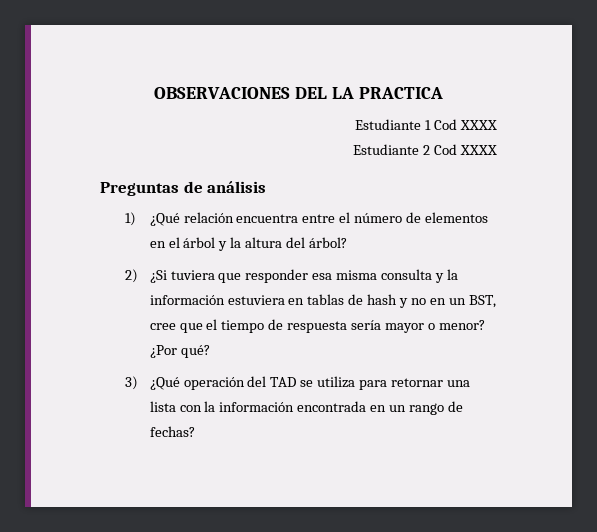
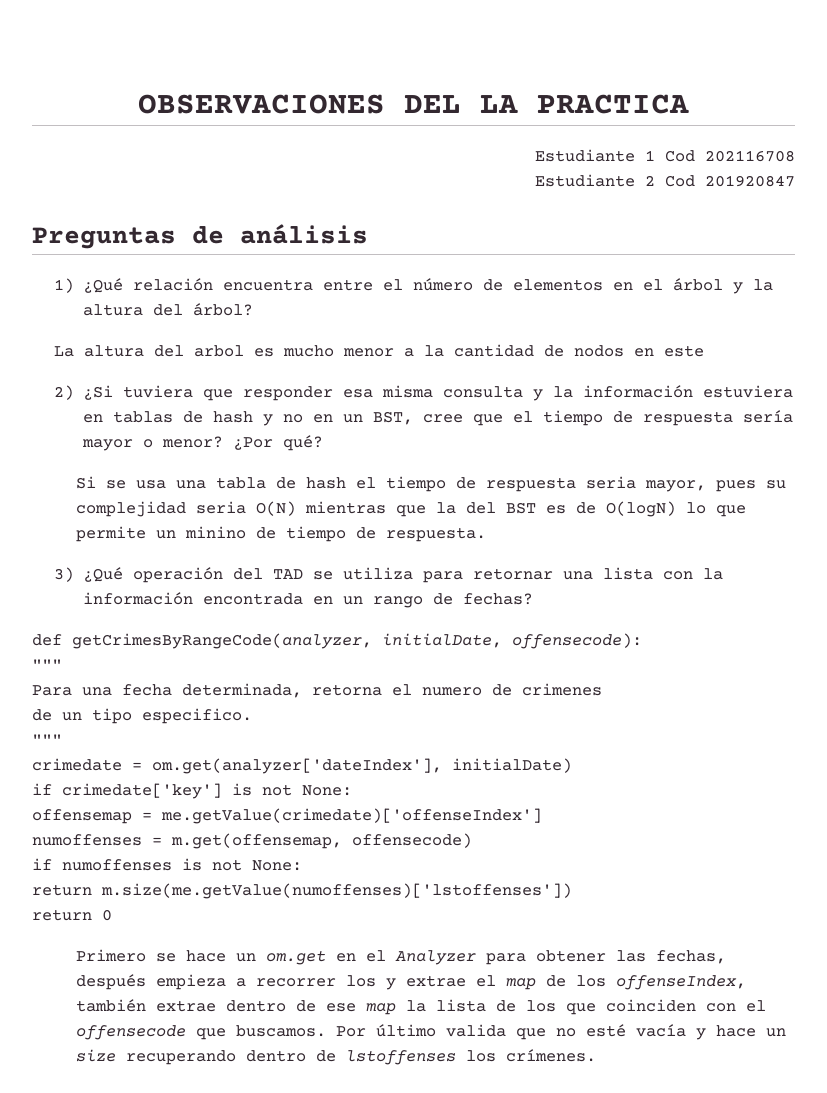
[460,120,498,130] XXXX -> [705,150,795,162] 202116708
[460,145,498,155] XXXX -> [705,175,795,187] 201920847
(348, 242) none -> [54,344,705,357] // La altura del arbol es mucho menor a la cantidad de nodos en este
(210, 351) none -> [76,476,787,492] [76,501,747,517] [76,526,487,542] // Si se usa una tabla de hash el tiempo de respuesta seria mayor, pues su complejidad seria O(N) mientras que la del BST es de O(logN) lo que permite un minino de tiempo de respuesta.
(195, 431) none -> [32,633,642,649] [32,659,62,670] [32,683,602,698] [32,708,252,724] [32,734,62,745] [32,758,572,774] [32,783,352,799] [32,808,542,824] [32,833,472,849] [32,858,302,871] [32,883,572,899] [32,909,112,921] [76,949,727,965] [76,974,747,990] [76,999,767,1015] [76,1024,787,1040] [76,1049,597,1065] // def getCrimesByRangeCode(analyzer, initialDate, offensecode): // """ // Para una fecha determinada, retorna el numero de crimenes // de un tipo especifico. // """ // crimedate = om.get(analyzer['dateIndex'], initialDate) // if crimedate['key'] is not None: // offensemap = me.getValue(crimedate)['offenseIndex'] // numoffenses = m.get(offensemap, offensecode) // if numoffenses is not None: // return m.size(me.getValue(numoffenses)['lstoffenses']) // return 0 // Primero se hace un om.get en el Analyzer para obtener las fechas, después empieza a recorrer los y extrae el map de los offenseIndex, también extrae dentro de ese map la lista de los que coinciden con el offensecode que buscamos. Por último valida que no esté vacía y hace un size recuperando dentro de lstoffenses los crímenes.

